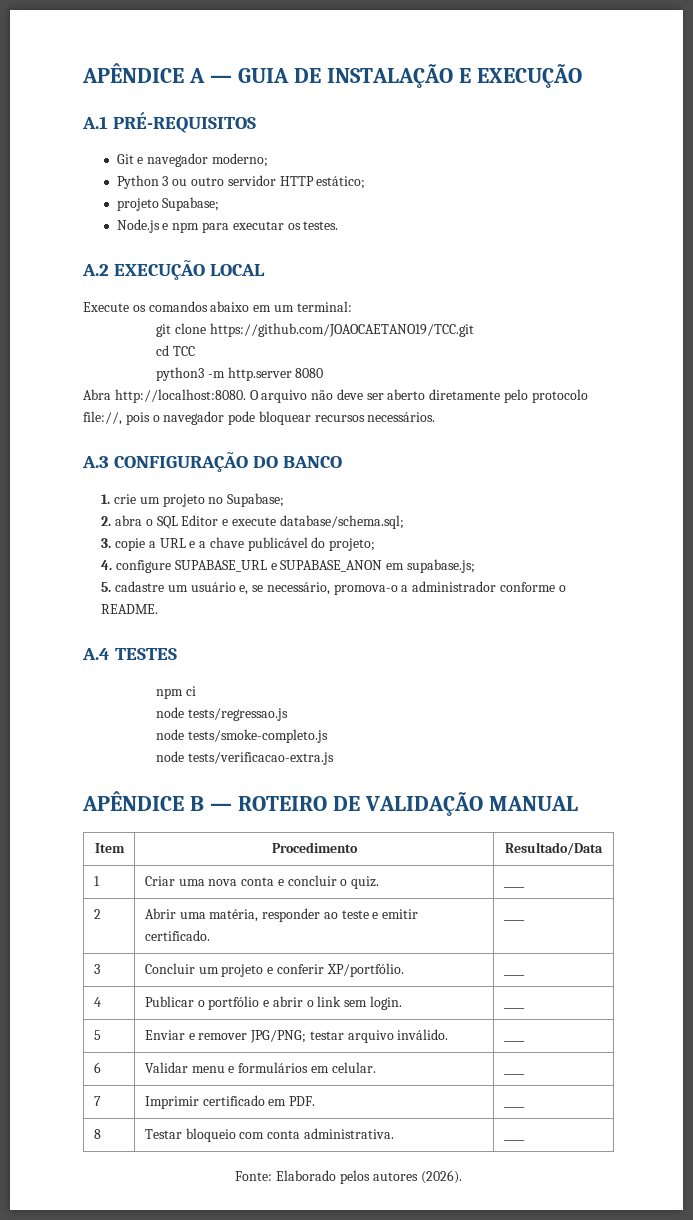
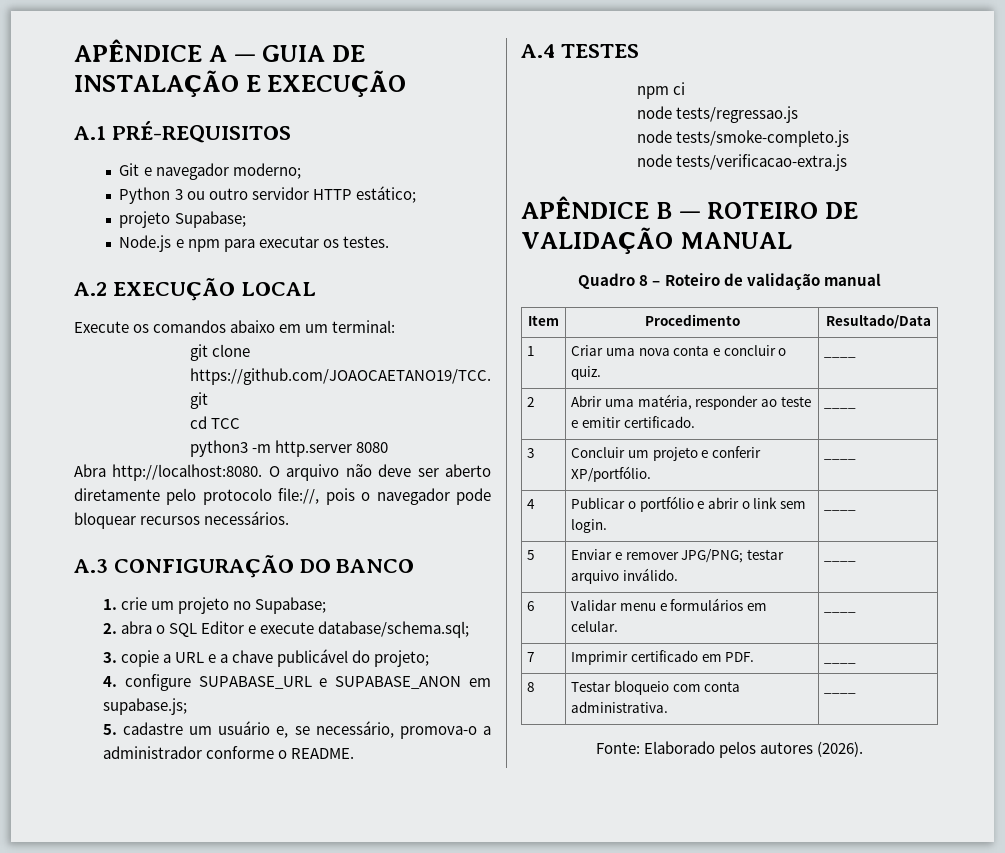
(578, 803) none -> [578,273,881,290] // Quadro 8 – Roteiro de validação manual

